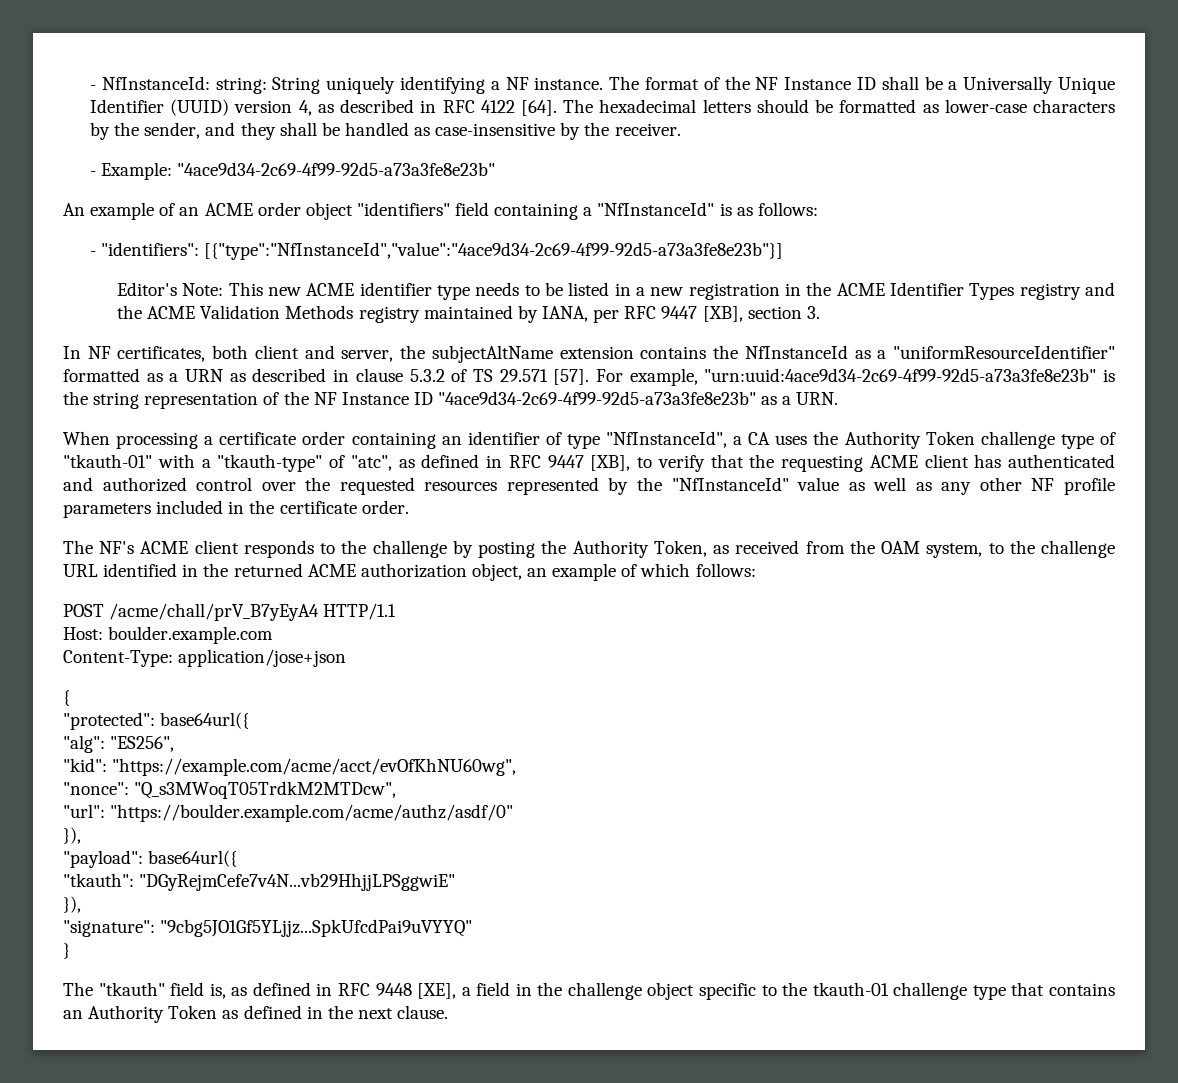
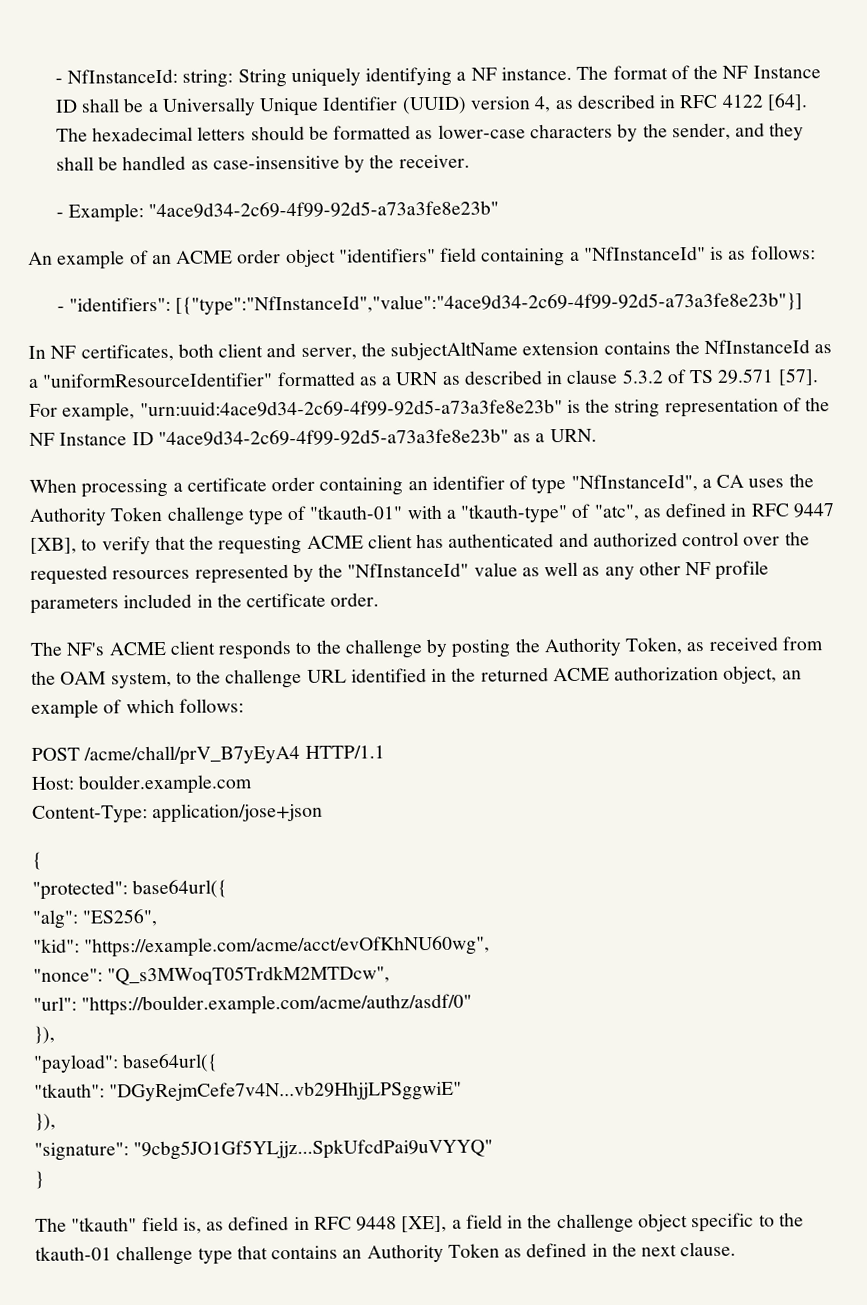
[117,282,1116,300] [117,305,820,323] // Editor's Note: This new ACME identifier type needs to be listed in a new registration in the ACME Identifier Types registry and the ACME Validation Methods registry maintained by IANA, per RFC 9447 [XB], section 3. -> (804, 304) none

